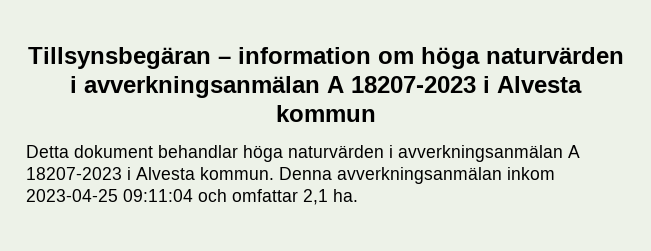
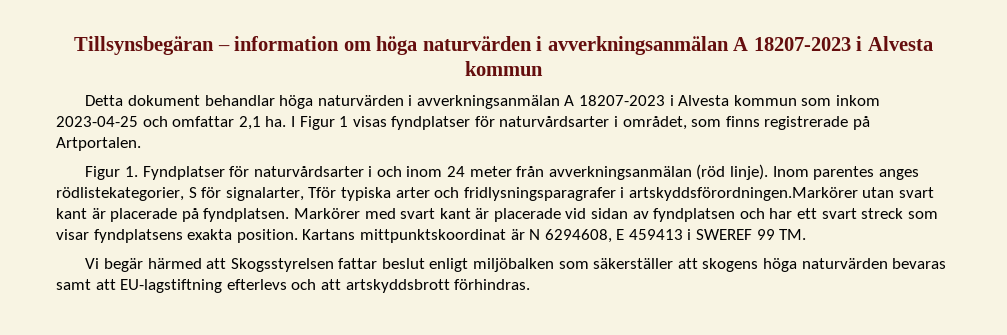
[200,167,502,184] kommun. Denna avverkningsanmälan -> [733,95,832,106] kommun som
[123,189,193,202] 09:11:04 -> (138, 121) none
(358, 195) none -> [290,116,871,130] [56,137,141,151] [85,164,919,180] [56,187,935,201] [56,208,938,222] [56,229,807,243] [85,258,947,272] [56,279,531,293] I Figur 1 visas fyndplatser för naturvårdsarter i området, som finns registrerade på Artportalen. // Figur 1. Fyndplatser för naturvårdsarter i och inom 24 meter från avverkningsanmälan (röd linje). Inom parentes anges rödlistekategorier, S för signalarter, Tför typiska arter och fridlysningsparagrafer i artskyddsförordningen.Markörer utan svart kant är placerade på fyndplatsen. Markörer med svart kant är placerade vid sidan av fyndplatsen och har ett svart streck som visar fyndplatsens exakta position. Kartans mittpunktskoordinat är N 6294608, E 459413 i SWEREF 99 TM. // Vi begär härmed att Skogsstyrelsen fattar beslut enligt miljöbalken som säkerställer att skogens höga naturvärden bevaras samt att EU-lagstiftning efterlevs och att artskyddsbrott förhindras.

